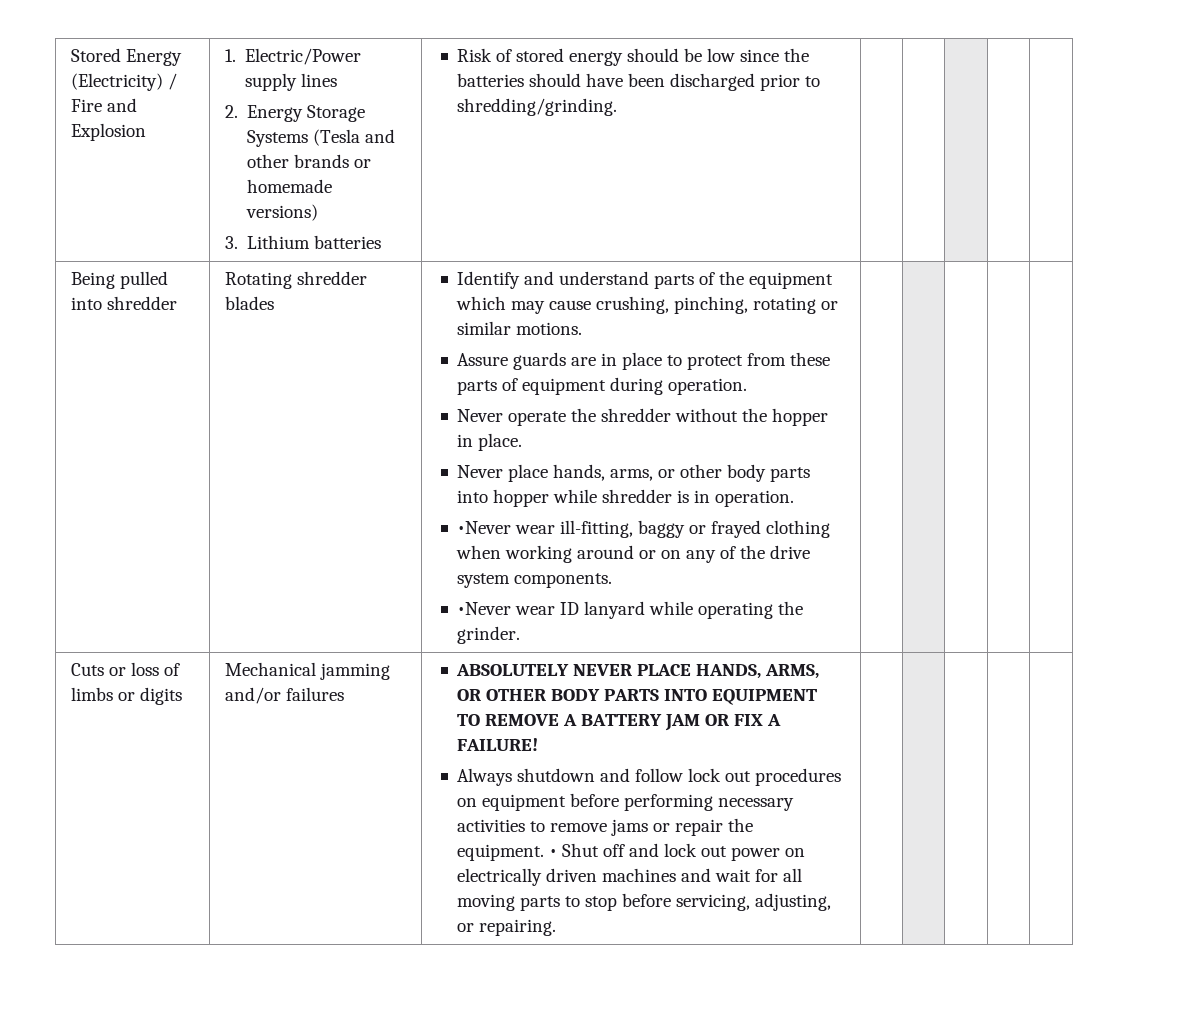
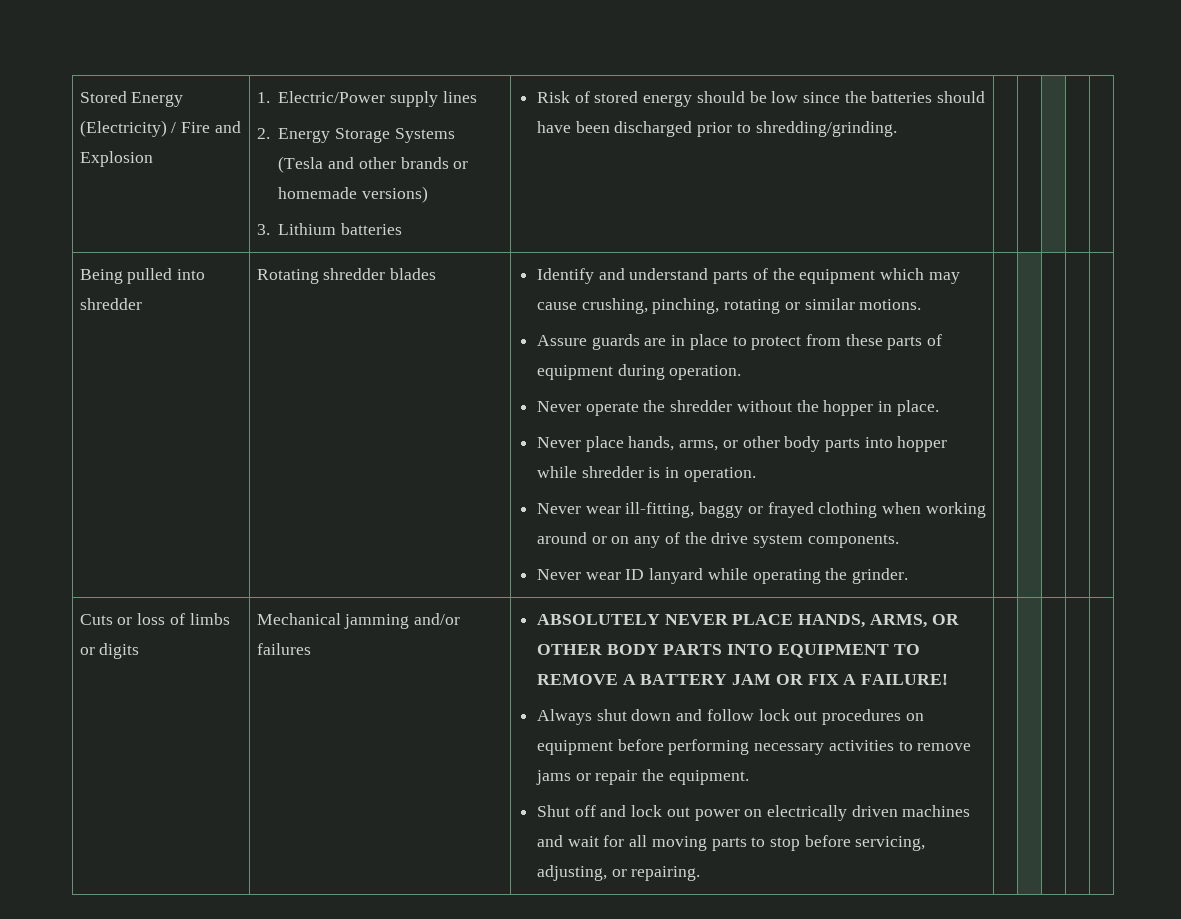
[457,521,512,534] •Never -> [536,503,581,514] Never
[457,602,512,615] •Never -> [536,569,581,580] Never
[517,768,596,782] shutdown -> [596,709,672,721] shut down
[549,849,558,857] • -> (749, 777) //

